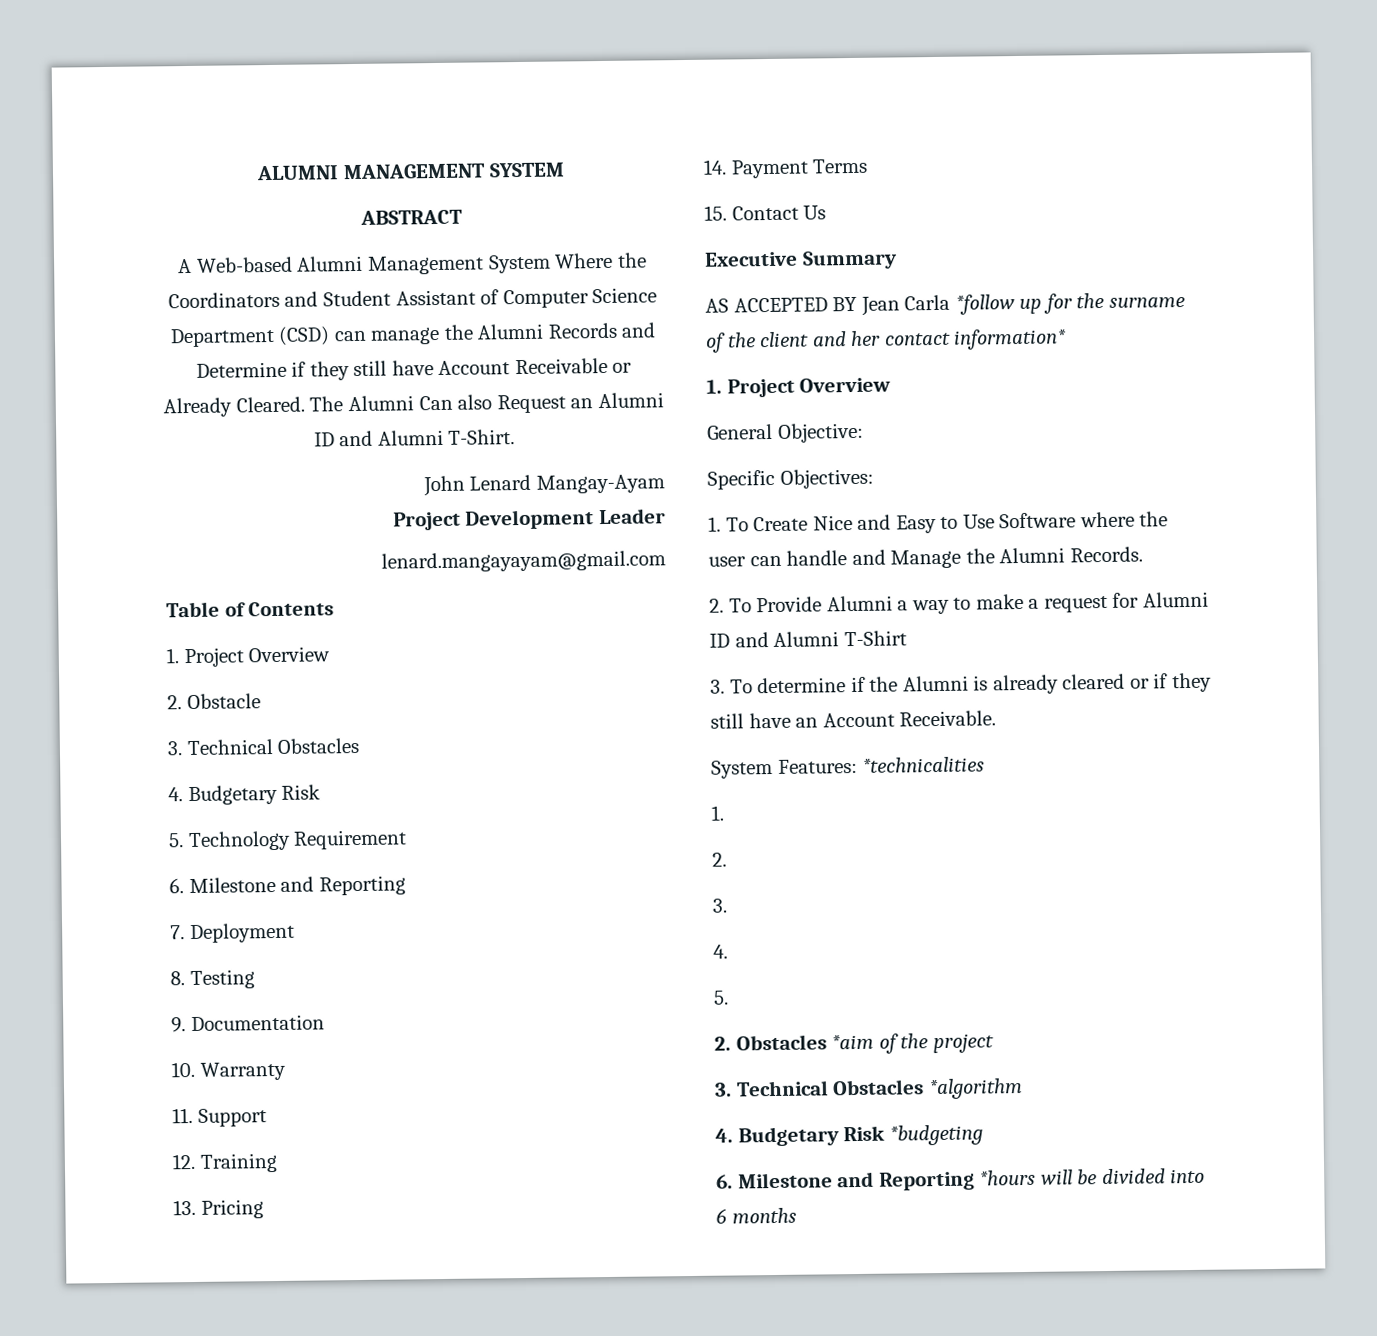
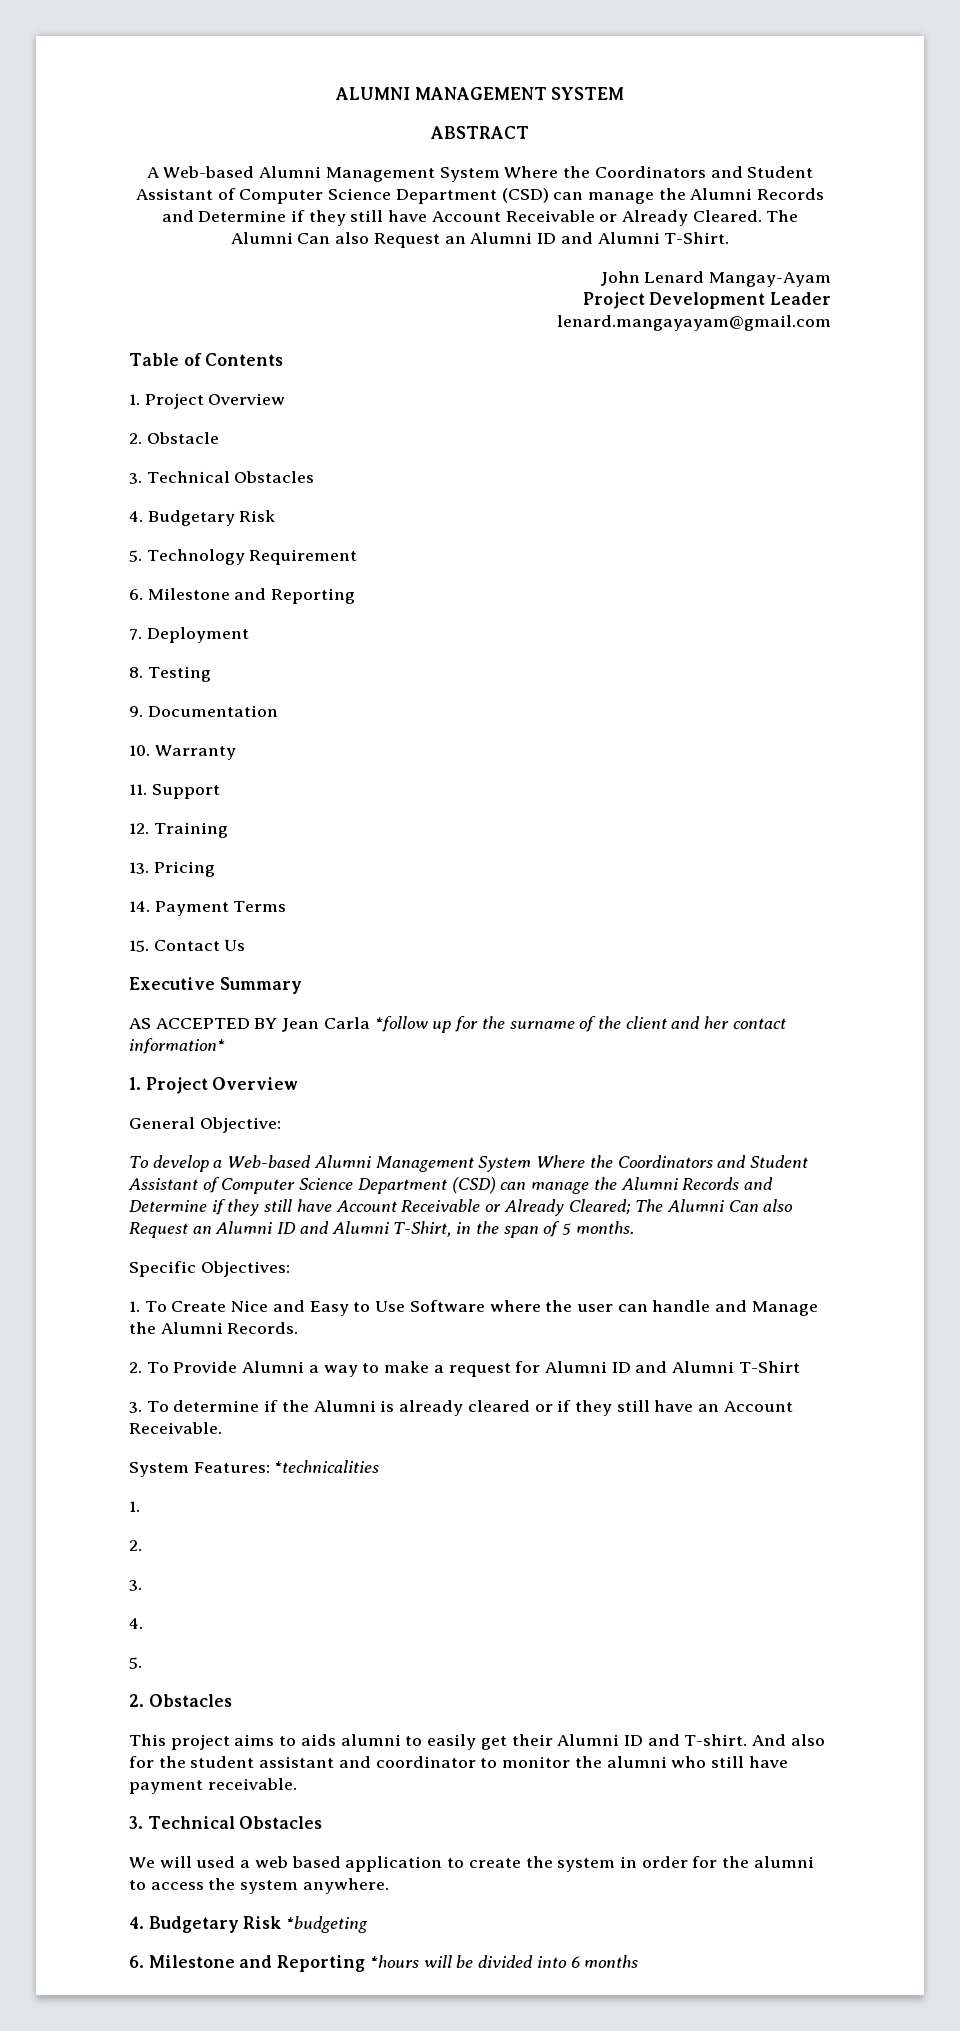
(864, 432) none -> [129,1155,808,1172] [128,1177,773,1194] [129,1199,794,1216] [129,1221,634,1238] // To develop a Web-based Alumni Management System Where the Coordinators and Student Assistant of Computer Science Department (CSD) can manage the Alumni Records and Determine if they still have Account Receivable or Already Cleared; The Alumni Can also Request an Alumni ID and Alumni T-Shirt, in the span of 5 months.
[831,1033,994,1054] [714,1078,1023,1100] *aim of the project // 3. Technical Obstacles *algorithm -> [129,1734,825,1750] [129,1756,788,1768] [129,1778,297,1794] [129,1816,323,1829] [129,1856,814,1872] [129,1878,389,1894] // This project aims to aids alumni to easily get their Alumni ID and T-shirt. And also for the student assistant and coordinator to monitor the alumni who still have payment receivable. // 3. Technical Obstacles // We will used a web based application to create the system in order for the alumni to access the system anywhere.

